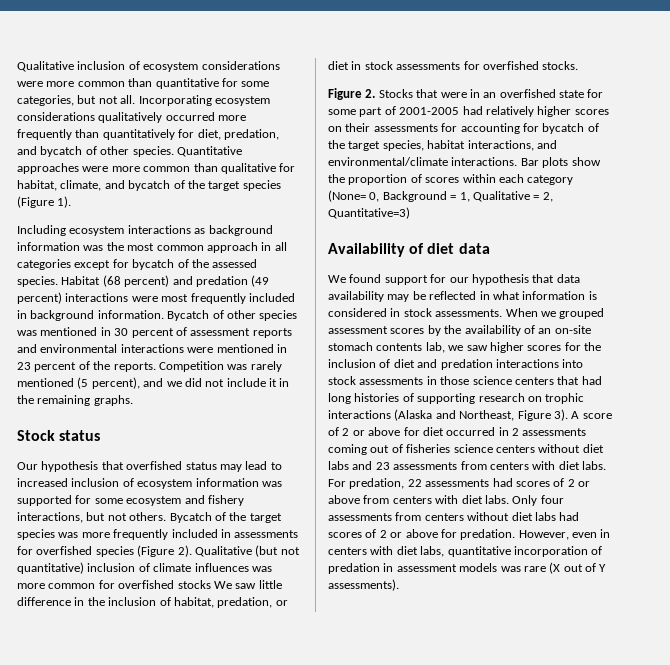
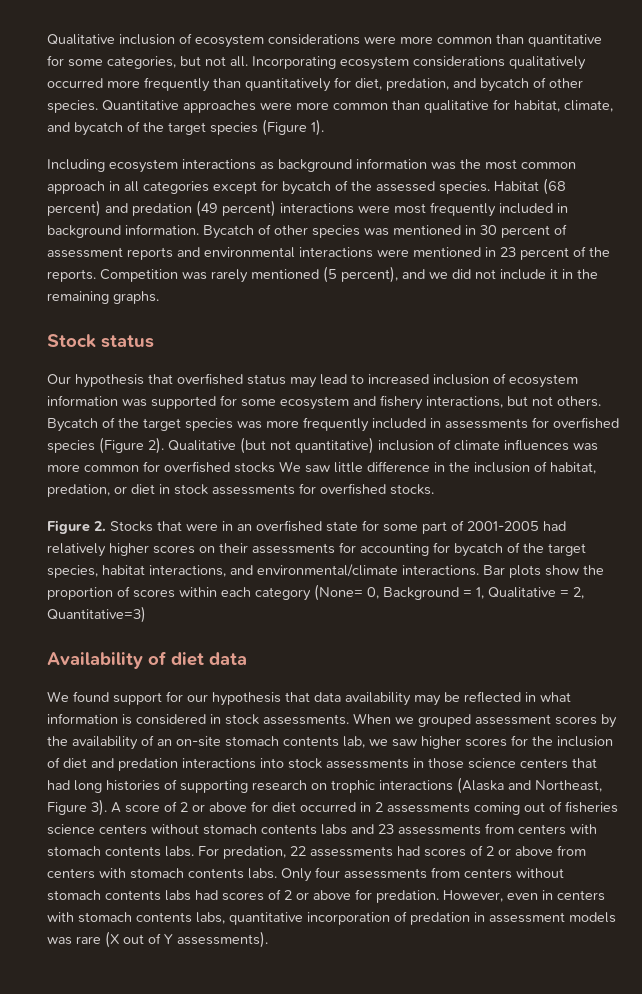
[582,444,604,453] diet -> [203,824,317,835] stomach contents
[558,461,580,470] diet -> [47,846,161,857] stomach contents
[461,495,483,504] diet -> [130,868,244,879] stomach contents
[511,512,533,521] diet -> [47,890,161,901] stomach contents
[396,546,418,555] diet -> [78,912,192,923] stomach contents

